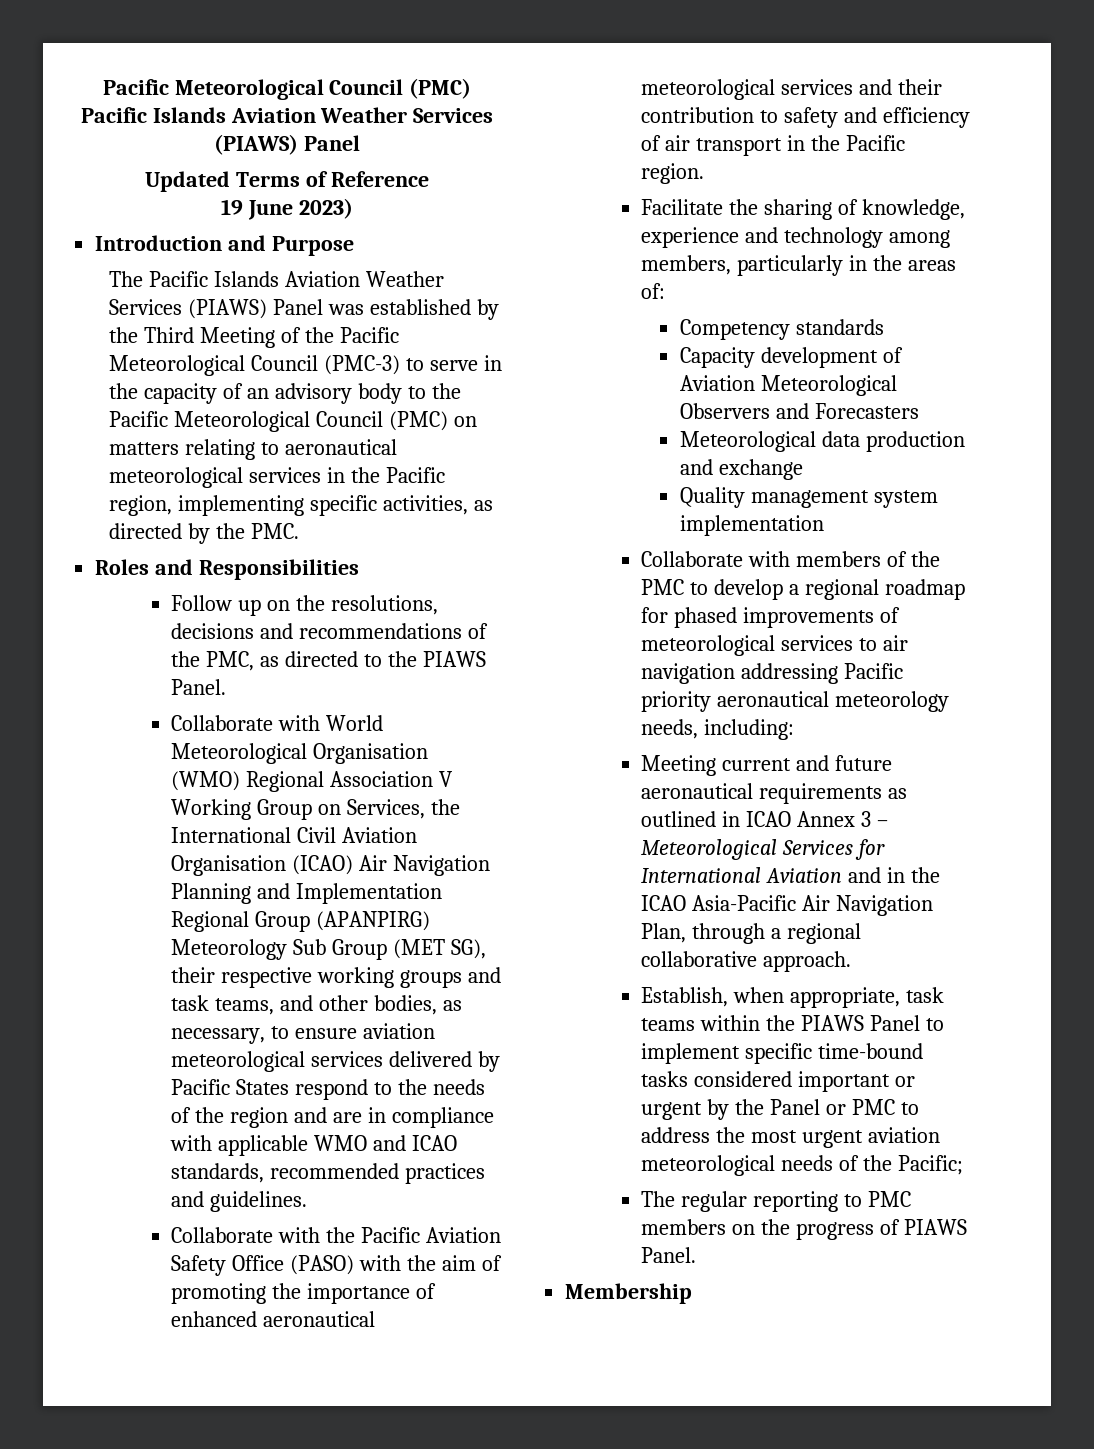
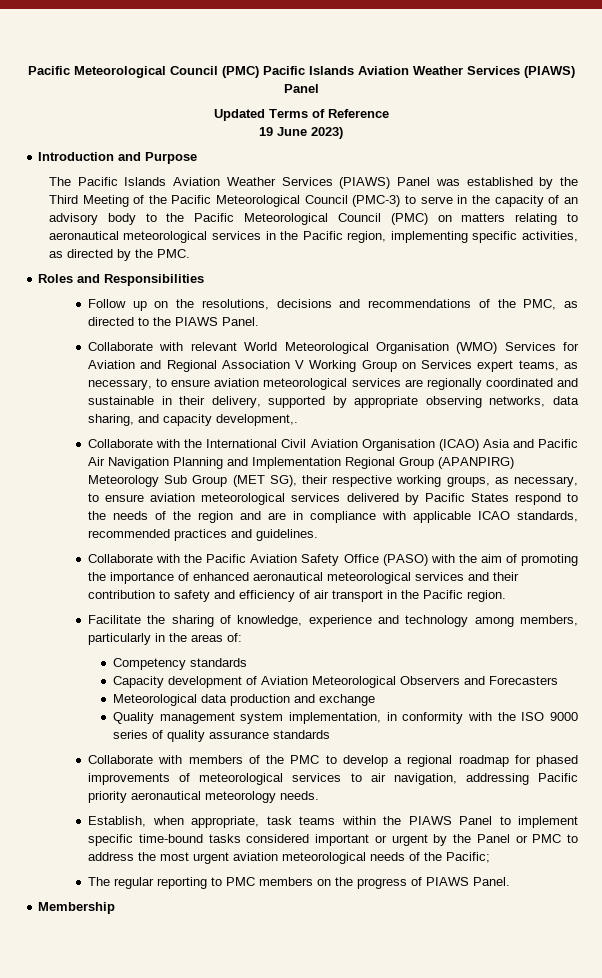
(321, 723) none -> [190,342,237,351] relevant
(241, 781) none -> [504,342,579,351] [88,360,162,369] Services for Aviation and
[347,799,426,819] Services, -> [421,360,578,372] [88,378,578,390] [88,396,579,408] [88,414,299,426] [88,439,181,448] Services expert teams, as necessary, to ensure aviation meteorological services are regionally coordinated and sustainable in their delivery, supported by appropriate observing networks, data sharing, and capacity development,. // Collaborate with
(354, 865) none -> [482,439,579,448] Asia and Pacific
[400,967,502,988] [171,995,438,1015] groups and task teams, and other bodies, -> [446,476,490,487] groups,
[314,1135,407,1151] WMO and -> (472, 517) none
[679,515,824,536] implementation -> [288,712,579,724] [112,730,330,742] implementation, in conformity with the ISO 9000 series of quality assurance standards
[641,663,736,684] navigation -> [393,773,457,785] navigation,
[641,719,795,740] [641,755,893,776] [641,783,908,804] [641,811,889,827] [641,839,886,860] [641,867,941,883] [641,895,934,916] [641,923,862,944] [641,951,852,972] needs, including: // Meeting current and future aeronautical requirements as outlined in ICAO Annex 3 – Meteorological Services for International Aviation and in the ICAO Asia-Pacific Air Navigation Plan, through a regional collaborative approach. -> [280,791,320,800] needs.

